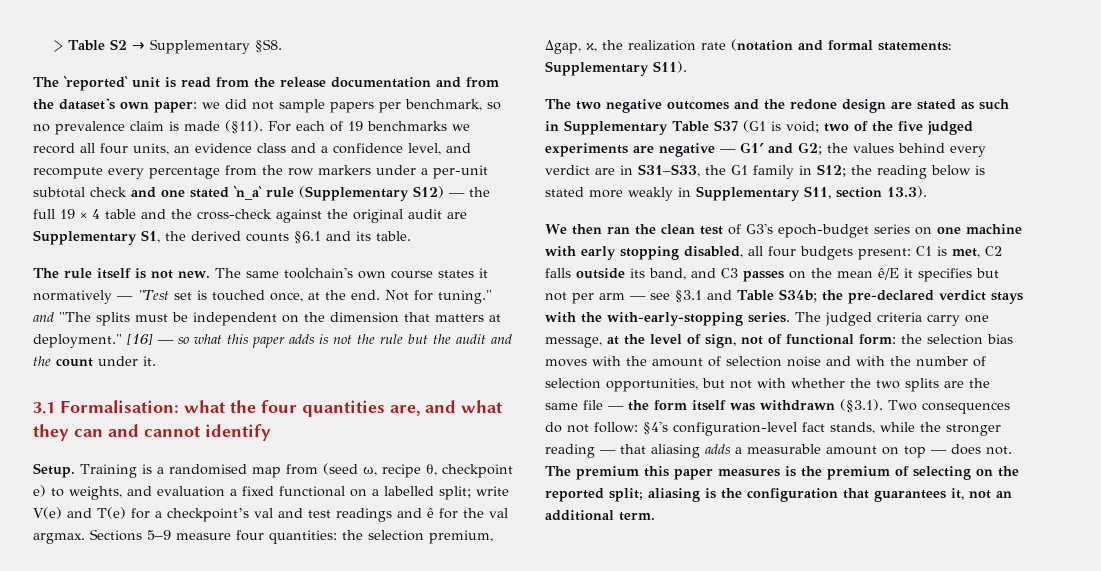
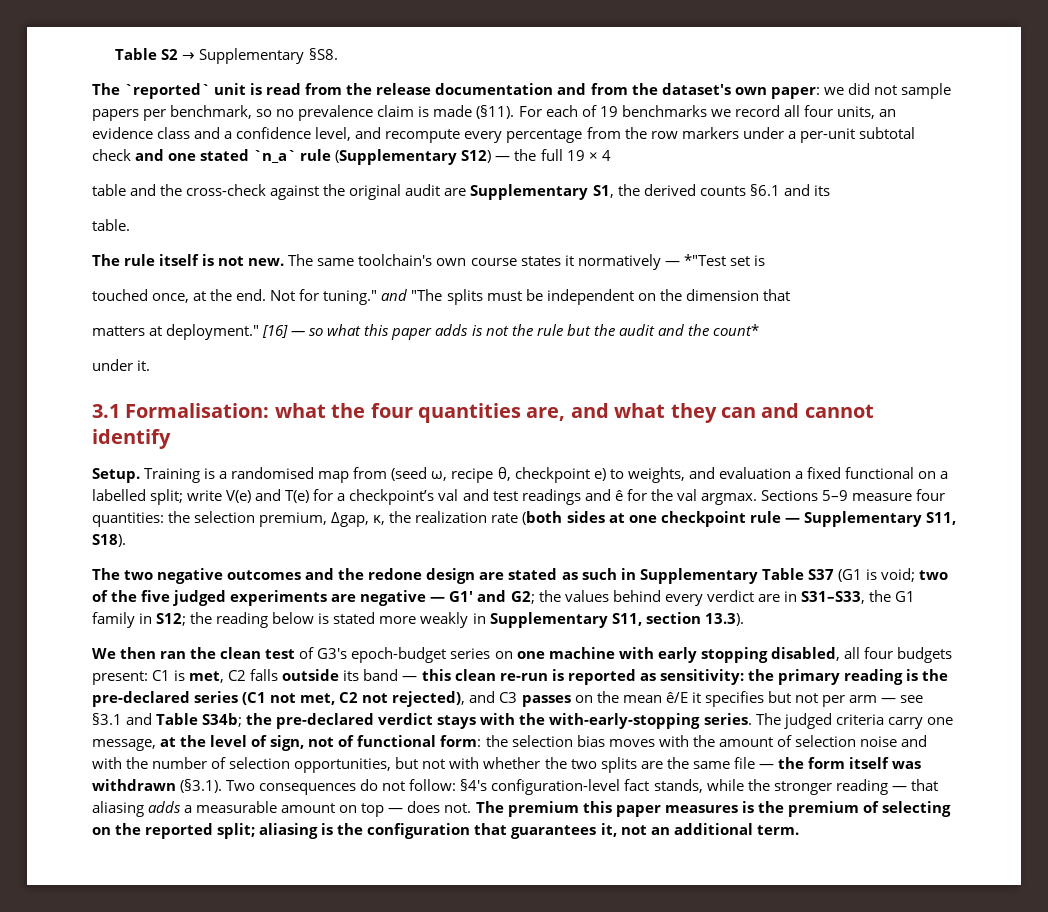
[53,40,63,52] > -> (115, 54) none
(100, 214) none -> (611, 155) //
(371, 236) none -> (830, 190) //
[137,290,169,300] "Test -> [683,254,726,266] *"Test
(207, 295) none -> (765, 260) //
(430, 317) none -> (790, 295) //
[56,358,93,367] count -> [712,324,759,336] count* //
[731,39,952,51] [545,61,687,76] (notation and formal statements: Supplementary S11). -> [522,511,956,527] [92,534,126,547] (both sides at one checkpoint rule — Supplementary S11, S18).
[649,268,686,280] band, -> [363,669,949,685] [92,691,466,707] band — this clean re-run is reported as sensitivity: the primary reading is the pre-declared series (C1 not met, C2 not rejected),

